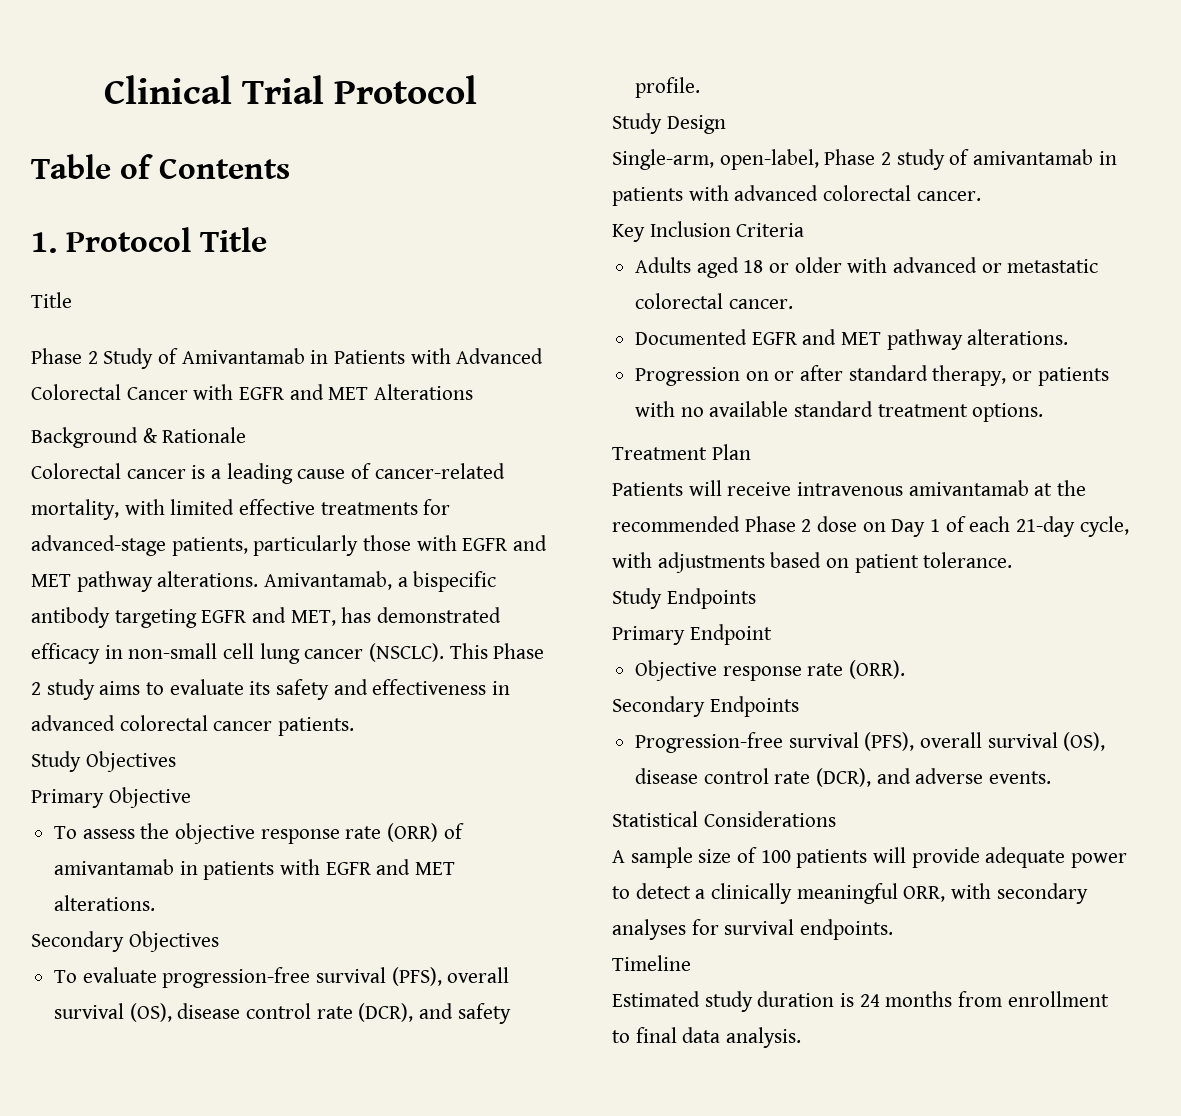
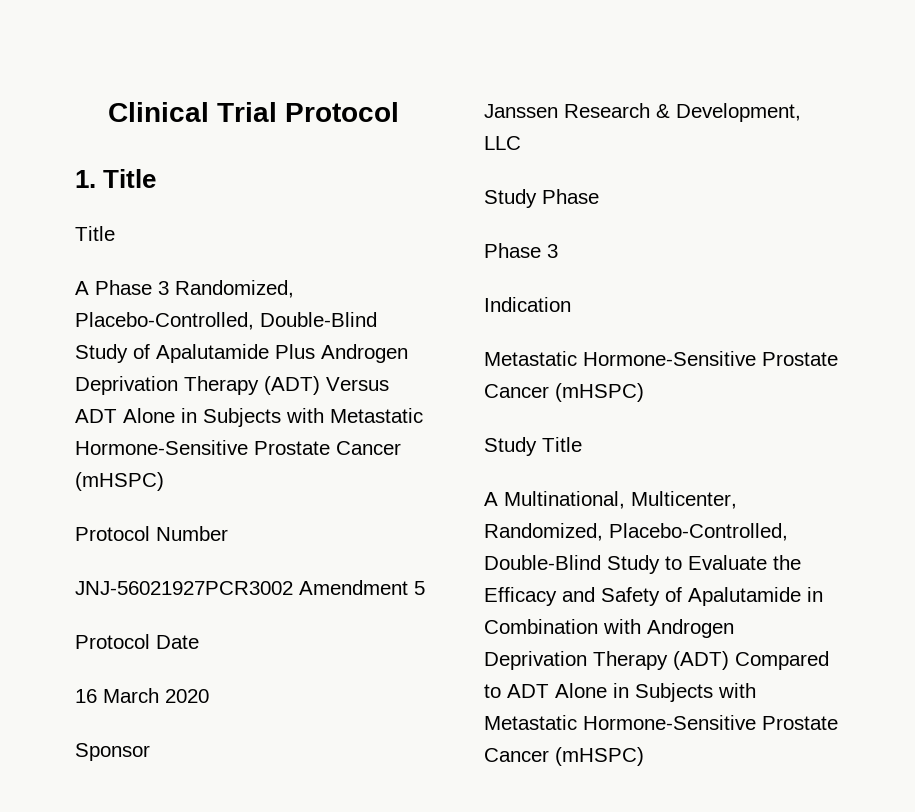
[31,154,290,179] // Table of Contents -> (399, 112) none
[66,227,191,252] Protocol -> (96, 179) none
[31,348,544,369] [31,384,474,400] [31,427,247,448] [31,463,505,484] [31,499,451,520] [31,535,548,556] [31,571,497,592] [31,607,502,628] [31,643,545,664] [31,679,511,700] [31,715,355,736] [31,751,176,772] [31,787,191,808] [54,823,464,844] [54,859,456,880] [54,895,156,911] [31,931,219,952] [54,967,510,988] [54,1003,511,1024] [635,77,701,98] [612,113,726,134] [612,149,1117,170] [612,185,981,206] [612,221,805,242] [635,257,1099,278] [635,293,793,309] [635,329,1069,350] [635,365,1109,386] [635,401,1044,422] [612,444,751,460] [612,480,1087,496] [612,516,1129,537] [612,552,1013,573] [612,588,756,609] [612,624,772,645] [635,660,906,681] [612,696,799,717] [635,732,1106,753] [635,768,1052,787] [612,811,836,827] [612,847,1128,868] [612,883,1088,904] [612,919,894,940] [612,955,691,971] [612,991,1109,1012] [612,1027,802,1048] Phase 2 Study of Amivantamab in Patients with Advanced Colorectal Cancer with EGFR and MET Alterations // Background & Rationale // Colorectal cancer is a leading cause of cancer-related mortality, with limited effective treatments for advanced-stage patients, particularly those with EGFR and MET pathway alterations. Amivantamab, a bispecific antibody targeting EGFR and MET, has demonstrated efficacy in non-small cell lung cancer (NSCLC). This Phase 2 study aims to evaluate its safety and effectiveness in advanced colorectal cancer patients. // Study Objectives // Primary Objective // To assess the objective response rate (ORR) of amivantamab in patients with EGFR and MET alterations. // Secondary Objectives // To evaluate progression-free survival (PFS), overall survival (OS), disease control rate (DCR), and safety profile. // Study Design // Single-arm, open-label, Phase 2 study of amivantamab in patients with advanced colorectal cancer. // Key Inclusion Criteria // Adults aged 18 or older with advanced or metastatic colorectal cancer. // Documented EGFR and MET pathway alterations. // Progression on or after standard therapy, or patients with no available standard treatment options. // Treatment Plan // Patients will receive intravenous amivantamab at the recommended Phase 2 dose on Day 1 of each 21-day cycle, with adjustments based on patient tolerance. // Study Endpoints // Primary Endpoint // Objective response rate (ORR). // Secondary Endpoints // Progression-free survival (PFS), overall survival (OS), disease control rate (DCR), and adverse events. // Statistical Considerations // A sample size of 100 patients will provide adequate power to detect a clinically meaningful ORR, with secondary analyses for survival endpoints. // Timeline // Estimated study duration is 24 months from enrollment to final data analysis. -> [75,280,294,298] [75,312,377,330] [75,344,408,363] [75,376,389,395] [75,408,423,427] [75,440,401,455] [75,472,164,491] [75,526,228,541] [75,580,425,595] [75,634,199,649] [75,688,209,703] [75,743,150,761] [484,103,801,122] [484,136,521,150] [484,189,599,208] [484,243,558,258] [484,297,571,312] [484,351,838,366] [484,383,644,402] [484,437,582,456] [484,491,737,509] [484,523,788,541] [484,555,801,574] [484,587,823,606] [484,619,734,638] [484,651,829,670] [484,683,756,702] [484,715,838,730] [484,747,644,766] A Phase 3 Randomized, Placebo-Controlled, Double-Blind Study of Apalutamide Plus Androgen Deprivation Therapy (ADT) Versus ADT Alone in Subjects with Metastatic Hormone-Sensitive Prostate Cancer (mHSPC) // Protocol Number // JNJ-56021927PCR3002 Amendment 5 // Protocol Date // 16 March 2020 // Sponsor // Janssen Research & Development, LLC // Study Phase // Phase 3 // Indication // Metastatic Hormone-Sensitive Prostate Cancer (mHSPC) // Study Title // A Multinational, Multicenter, Randomized, Placebo-Controlled, Double-Blind Study to Evaluate the Efficacy and Safety of Apalutamide in Combination with Androgen Deprivation Therapy (ADT) Compared to ADT Alone in Subjects with Metastatic Hormone-Sensitive Prostate Cancer (mHSPC)

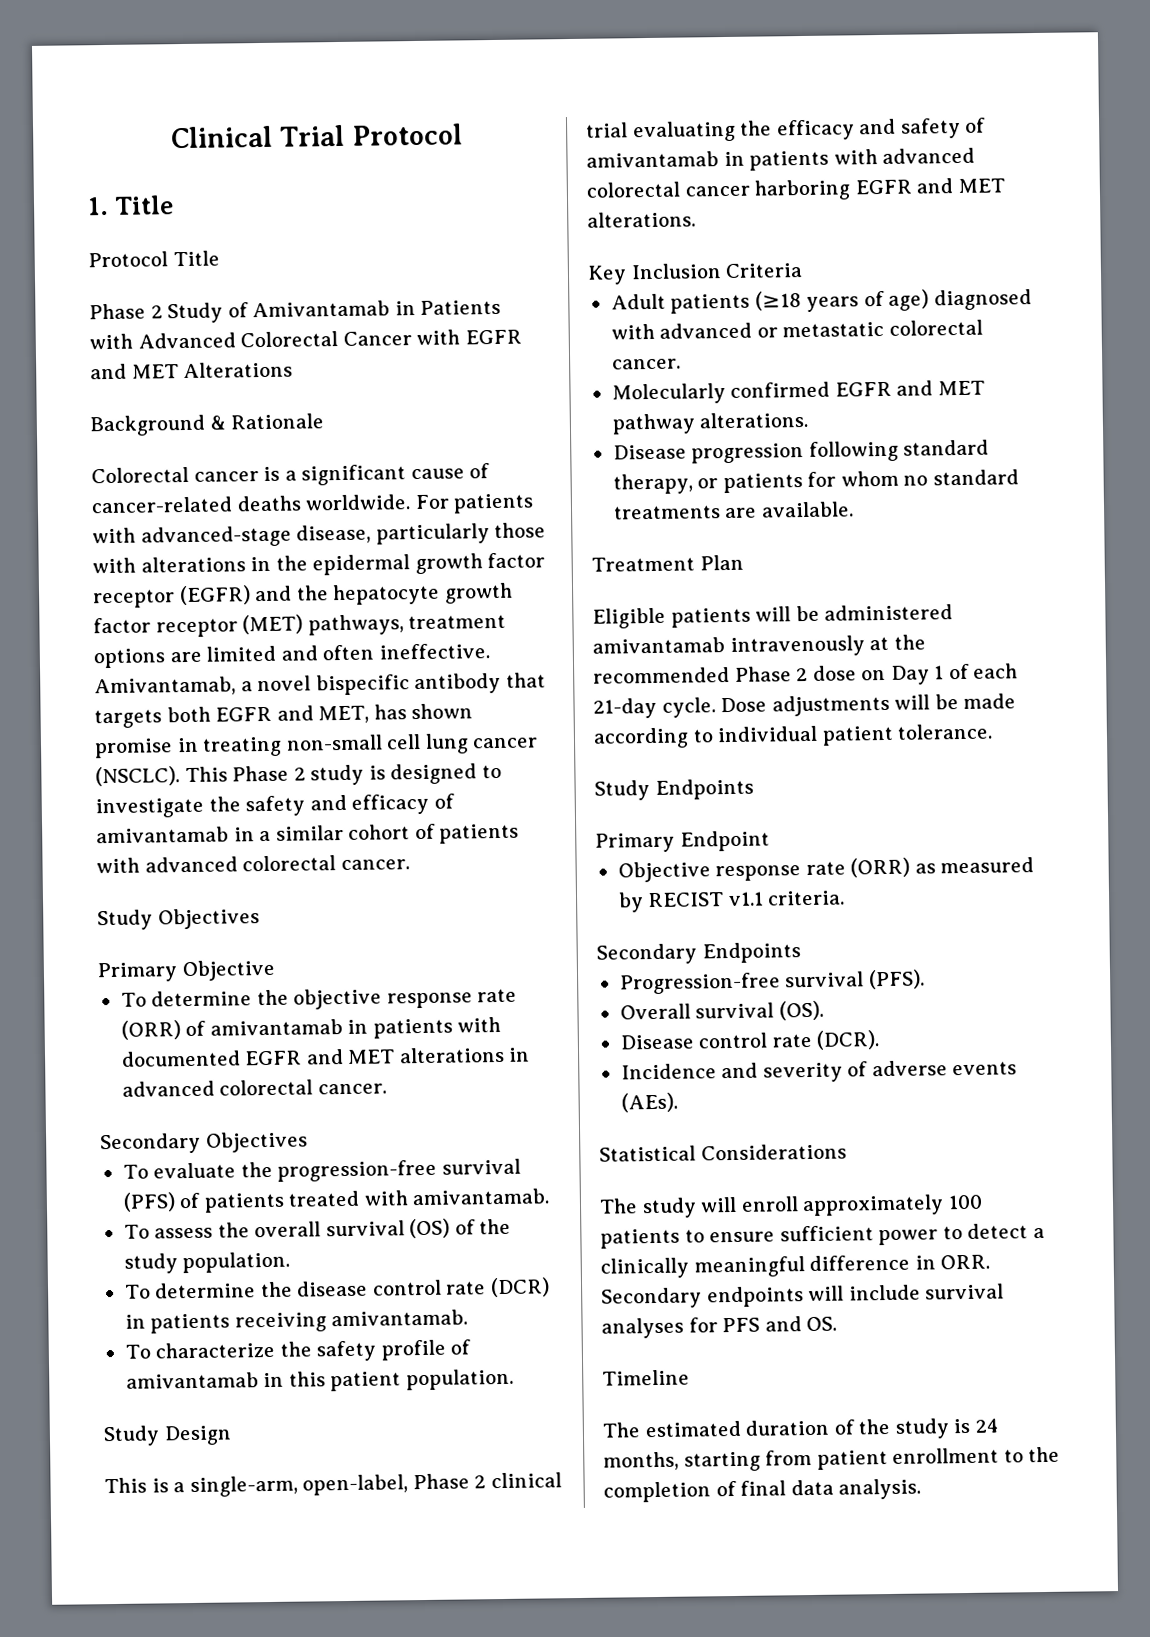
[75,226,115,241] [75,280,294,298] [75,312,377,330] [75,344,408,363] [75,376,389,395] [75,408,423,427] [75,440,401,455] [75,472,164,491] [75,526,228,541] [75,580,425,595] [75,634,199,649] [75,688,209,703] [75,743,150,761] [484,103,801,122] [484,136,521,150] [484,189,599,208] [484,243,558,258] [484,297,571,312] [484,351,838,366] [484,383,644,402] [484,437,582,456] [484,491,737,509] [484,523,788,541] [484,555,801,574] [484,587,823,606] [484,619,734,638] [484,651,829,670] [484,683,756,702] [484,715,838,730] [484,747,644,766] Title // A Phase 3 Randomized, Placebo-Controlled, Double-Blind Study of Apalutamide Plus Androgen Deprivation Therapy (ADT) Versus ADT Alone in Subjects with Metastatic Hormone-Sensitive Prostate Cancer (mHSPC) // Protocol Number // JNJ-56021927PCR3002 Amendment 5 // Protocol Date // 16 March 2020 // Sponsor // Janssen Research & Development, LLC // Study Phase // Phase 3 // Indication // Metastatic Hormone-Sensitive Prostate Cancer (mHSPC) // Study Title // A Multinational, Multicenter, Randomized, Placebo-Controlled, Double-Blind Study to Evaluate the Efficacy and Safety of Apalutamide in Combination with Androgen Deprivation Therapy (ADT) Compared to ADT Alone in Subjects with Metastatic Hormone-Sensitive Prostate Cancer (mHSPC) -> [88,250,220,268] [89,299,502,324] [89,329,522,350] [90,361,294,380] [90,413,325,437] [91,463,491,486] [91,493,535,514] [92,522,547,548] [92,552,546,576] [93,582,513,609] [93,614,507,638] [93,643,490,669] [94,672,546,697] [94,703,474,729] [94,733,539,759] [95,763,502,787] [95,793,455,819] [96,823,520,844] [96,855,410,874] [97,908,260,931] [97,959,276,983] [120,988,518,1010] [120,1016,502,1040] [120,1046,531,1067] [121,1079,387,1097] [100,1131,308,1155] [122,1158,521,1182] [122,1188,550,1213] [123,1218,512,1239] [123,1251,291,1274] [123,1277,550,1299] [124,1309,469,1334] [124,1339,472,1362] [125,1368,514,1392] [103,1425,232,1447] [104,1472,562,1498] [586,117,987,143] [586,147,976,171] [586,178,1005,201] [587,211,696,228] [587,263,804,285] [610,289,1032,314] [610,319,983,340] [611,358,681,370] [611,380,985,405] [611,411,809,435] [612,439,990,464] [612,469,1019,495] [612,501,854,520] [591,554,744,572] [592,604,954,629] [592,634,926,657] [593,663,1019,685] [593,693,1017,719] [593,723,994,749] [594,778,754,801] [595,830,770,853] [617,857,1035,883] [617,890,846,913] [596,942,801,965] [619,969,925,995] [619,1000,824,1021] [619,1030,881,1050] [620,1060,1018,1083] [620,1092,678,1113] [599,1143,847,1162] [599,1194,983,1219] [600,1223,1045,1249] [600,1254,991,1279] [601,1283,1005,1309] [601,1316,838,1339] [602,1369,690,1386] [602,1418,999,1439] [603,1446,1061,1472] [603,1478,922,1503] Protocol Title // Phase 2 Study of Amivantamab in Patients with Advanced Colorectal Cancer with EGFR and MET Alterations // Background & Rationale // Colorectal cancer is a significant cause of cancer-related deaths worldwide. For patients with advanced-stage disease, particularly those with alterations in the epidermal growth factor receptor (EGFR) and the hepatocyte growth factor receptor (MET) pathways, treatment options are limited and often ineffective. Amivantamab, a novel bispecific antibody that targets both EGFR and MET, has shown promise in treating non-small cell lung cancer (NSCLC). This Phase 2 study is designed to investigate the safety and efficacy of amivantamab in a similar cohort of patients with advanced colorectal cancer. // Study Objectives // Primary Objective // To determine the objective response rate (ORR) of amivantamab in patients with documented EGFR and MET alterations in advanced colorectal cancer. // Secondary Objectives // To evaluate the progression-free survival (PFS) of patients treated with amivantamab. // To assess the overall survival (OS) of the study population. // To determine the disease control rate (DCR) in patients receiving amivantamab. // To characterize the safety profile of amivantamab in this patient population. // Study Design // This is a single-arm, open-label, Phase 2 clinical trial evaluating the efficacy and safety of amivantamab in patients with advanced colorectal cancer harboring EGFR and MET alterations. // Key Inclusion Criteria // Adult patients (≥18 years of age) diagnosed with advanced or metastatic colorectal cancer. // Molecularly confirmed EGFR and MET pathway alterations. // Disease progression following standard therapy, or patients for whom no standard treatments are available. // Treatment Plan // Eligible patients will be administered amivantamab intravenously at the recommended Phase 2 dose on Day 1 of each 21-day cycle. Dose adjustments will be made according to individual patient tolerance. // Study Endpoints // Primary Endpoint // Objective response rate (ORR) as measured by RECIST v1.1 criteria. // Secondary Endpoints // Progression-free survival (PFS). // Overall survival (OS). // Disease control rate (DCR). // Incidence and severity of adverse events (AEs). // Statistical Considerations // The study will enroll approximately 100 patients to ensure sufficient power to detect a clinically meaningful difference in ORR. Secondary endpoints will include survival analyses for PFS and OS. // Timeline // The estimated duration of the study is 24 months, starting from patient enrollment to the completion of final data analysis.

